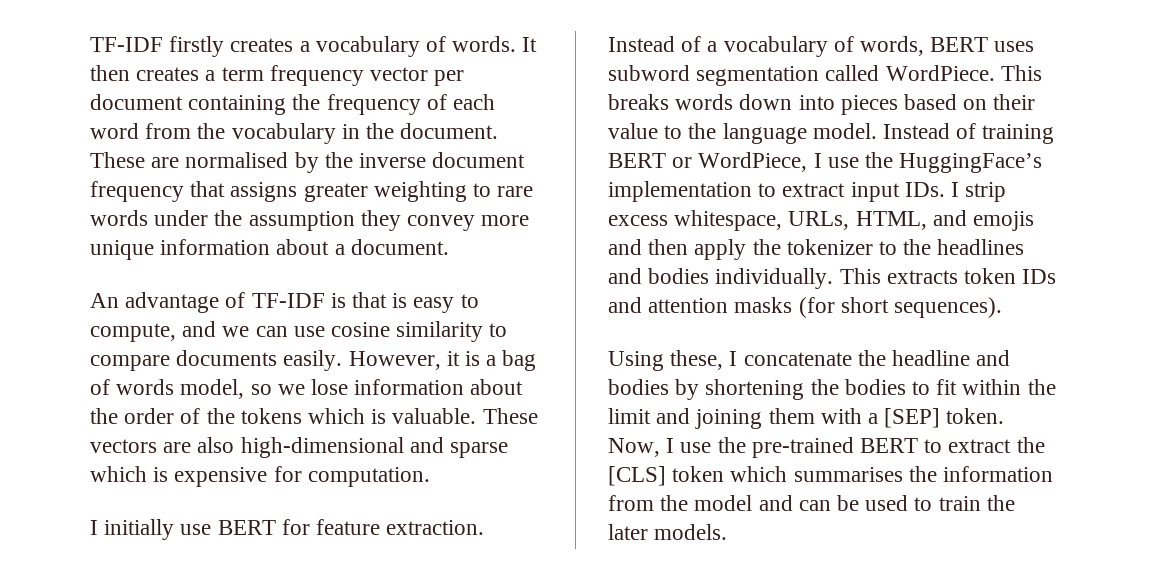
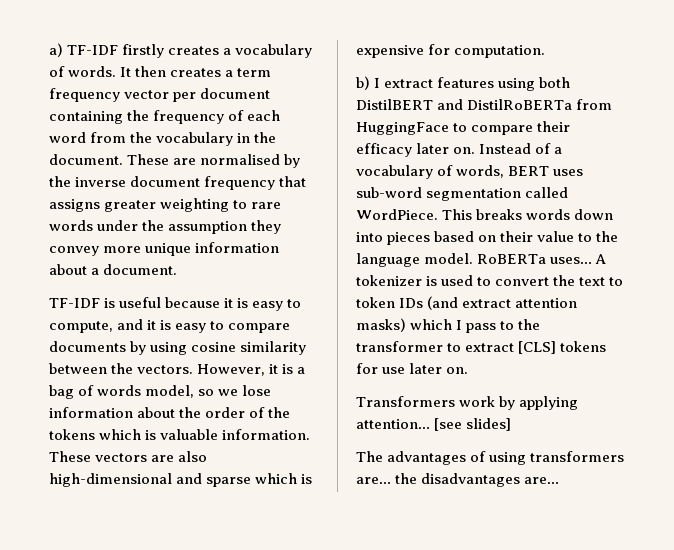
(90, 44) none -> [49,43,63,57] a)
[90,292,388,313] An advantage of TF-IDF is that -> [49,297,234,308] TF-IDF is useful because it
[222,321,508,342] [90,350,343,371] we can use cosine similarity to compare documents easily. -> [147,320,291,333] [49,341,307,355] [49,363,194,374] it is easy to compare documents by using cosine similarity between the vectors.
[392,408,477,424] valuable. -> [160,429,311,440] valuable information.
[90,519,485,540] I initially use BERT for feature extraction. -> [356,76,571,91] [356,99,613,110] [356,121,571,135] [356,143,476,157] b) I extract features using both DistilBERT and DistilRoBERTa from HuggingFace to compare their efficacy later on.
[608,65,690,81] subword -> [356,187,422,198] sub-word
[883,123,1055,144] [608,152,1043,173] [608,181,1007,202] [608,210,1035,231] [608,239,1025,260] [608,268,1057,289] [608,297,1003,318] [608,350,1011,371] [608,379,1056,400] [608,408,1005,429] [608,437,1045,458] [608,466,1054,486] [608,495,1015,511] [608,524,728,540] Instead of training BERT or WordPiece, I use the HuggingFace’s implementation to extract input IDs. I strip excess whitespace, URLs, HTML, and emojis and then apply the tokenizer to the headlines and bodies individually. This extracts token IDs and attention masks (for short sequences). // Using these, I concatenate the headline and bodies by shortening the bodies to fit within the limit and joining them with a [SEP] token. Now, I use the pre-trained BERT to extract the [CLS] token which summarises the information from the model and can be used to train the later models. -> [477,254,607,264] [356,275,624,286] [356,296,578,310] [356,318,541,333] [356,341,607,354] [356,363,469,374] [356,396,579,410] [356,418,512,431] [356,451,625,465] [356,473,560,487] RoBERTa uses… A tokenizer is used to convert the text to token IDs (and extract attention masks) which I pass to the transformer to extract [CLS] tokens for use later on. // Transformers work by applying attention… [see slides] // The advantages of using transformers are… the disadvantages are…

